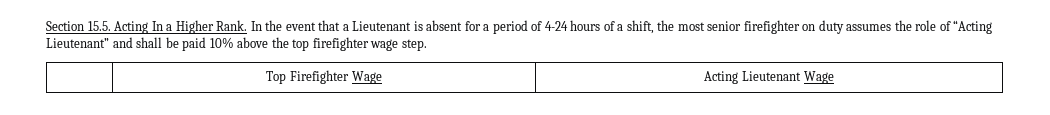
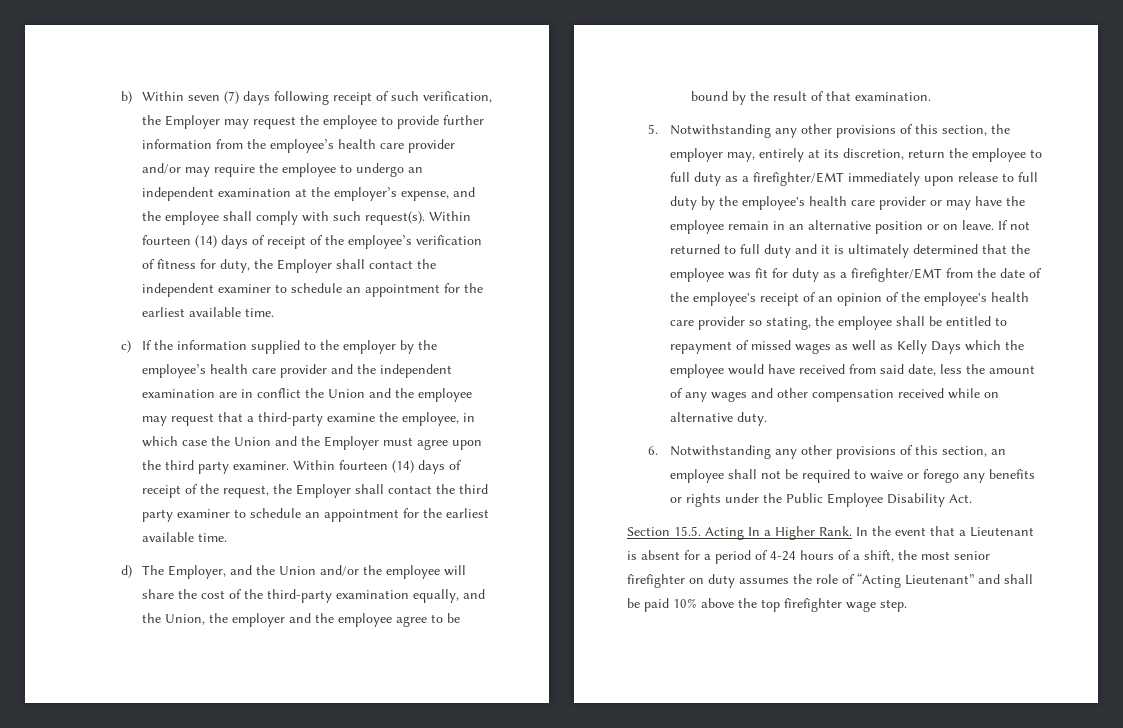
(46, 26) none -> [120,91,493,105] [142,115,485,129] [142,139,456,153] [142,163,424,177] [142,187,476,201] [142,211,472,225] [142,235,483,249] [142,259,437,273] [142,283,484,297] [142,307,275,317] [120,340,438,354] [142,364,453,378] [142,388,473,402] [142,412,476,426] [142,436,483,450] [142,460,463,474] [142,484,489,498] [142,508,490,522] [142,532,228,542] [120,565,467,579] [142,589,486,603] [142,613,461,627] [691,91,932,105] [648,124,1010,138] [669,148,1042,162] [669,172,1038,186] [669,196,1025,210] [669,220,1030,234] [669,244,1030,258] [669,268,1042,282] [669,292,1029,306] [669,316,1007,330] [669,340,1024,354] [669,364,1035,378] [669,388,999,402] [669,412,767,426] [648,445,1006,459] [669,469,1035,483] [669,493,972,507] b) Within seven (7) days following receipt of such verification, the Employer may request the employee to provide further information from the employee’s health care provider and/or may require the employee to undergo an independent examination at the employer’s expense, and the employee shall comply with such request(s). Within fourteen (14) days of receipt of the employee’s verification of fitness for duty, the Employer shall contact the independent examiner to schedule an appointment for the earliest available time. // c) If the information supplied to the employer by the employee’s health care provider and the independent examination are in conflict the Union and the employee may request that a third-party examine the employee, in which case the Union and the Employer must agree upon the third party examiner. Within fourteen (14) days of receipt of the request, the Employer shall contact the third party examiner to schedule an appointment for the earliest available time. // d) The Employer, and the Union and/or the employee will share the cost of the third-party examination equally, and the Union, the employer and the employee agree to be bound by the result of that examination. // 5. Notwithstanding any other provisions of this section, the employer may, entirely at its discretion, return the employee to full duty as a firefighter/EMT immediately upon release to full duty by the employee's health care provider or may have the employee remain in an alternative position or on leave. If not returned to full duty and it is ultimately determined that the employee was fit for duty as a firefighter/EMT from the date of the employee's receipt of an opinion of the employee's health care provider so stating, the employee shall be entitled to repayment of missed wages as well as Kelly Days which the employee would have received from said date, less the amount of any wages and other compensation received while on alternative duty. // 6. Notwithstanding any other provisions of this section, an employee shall not be required to waive or forego any benefits or rights under the Public Employee Disability Act. //
[266,70,382,84] [704,71,834,84] // | Top Firefighter Wage | Acting Lieutenant Wage -> (907, 605) none

